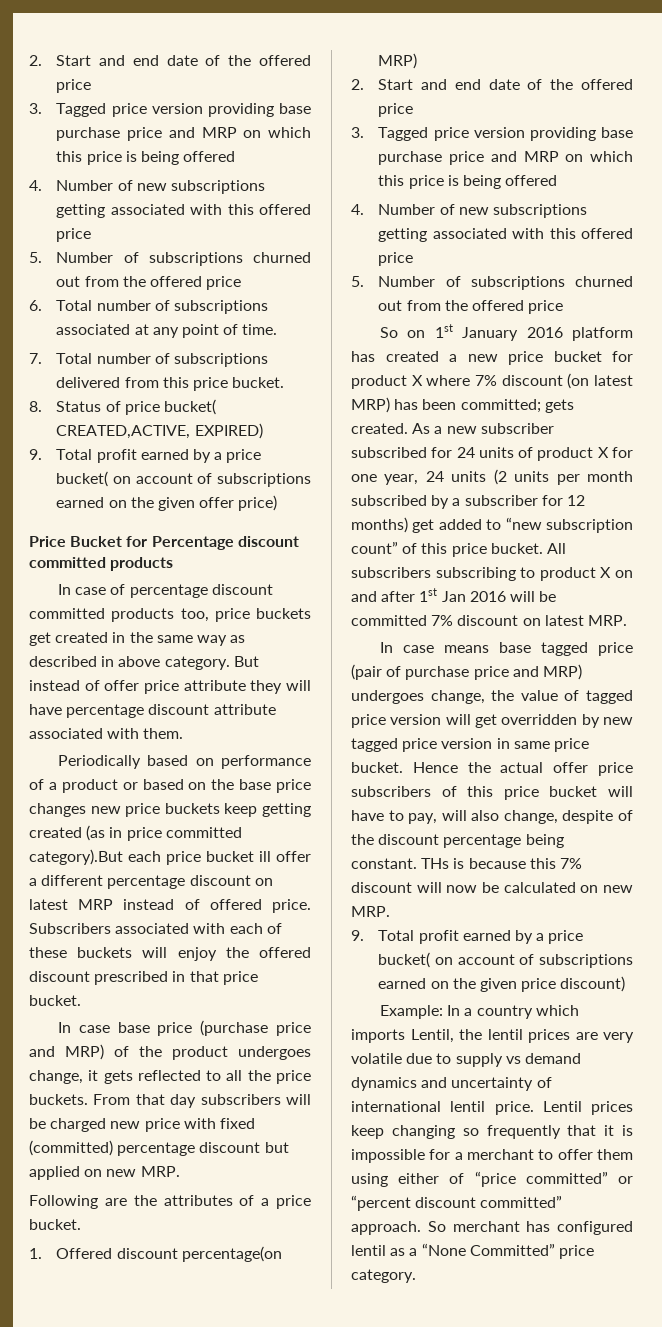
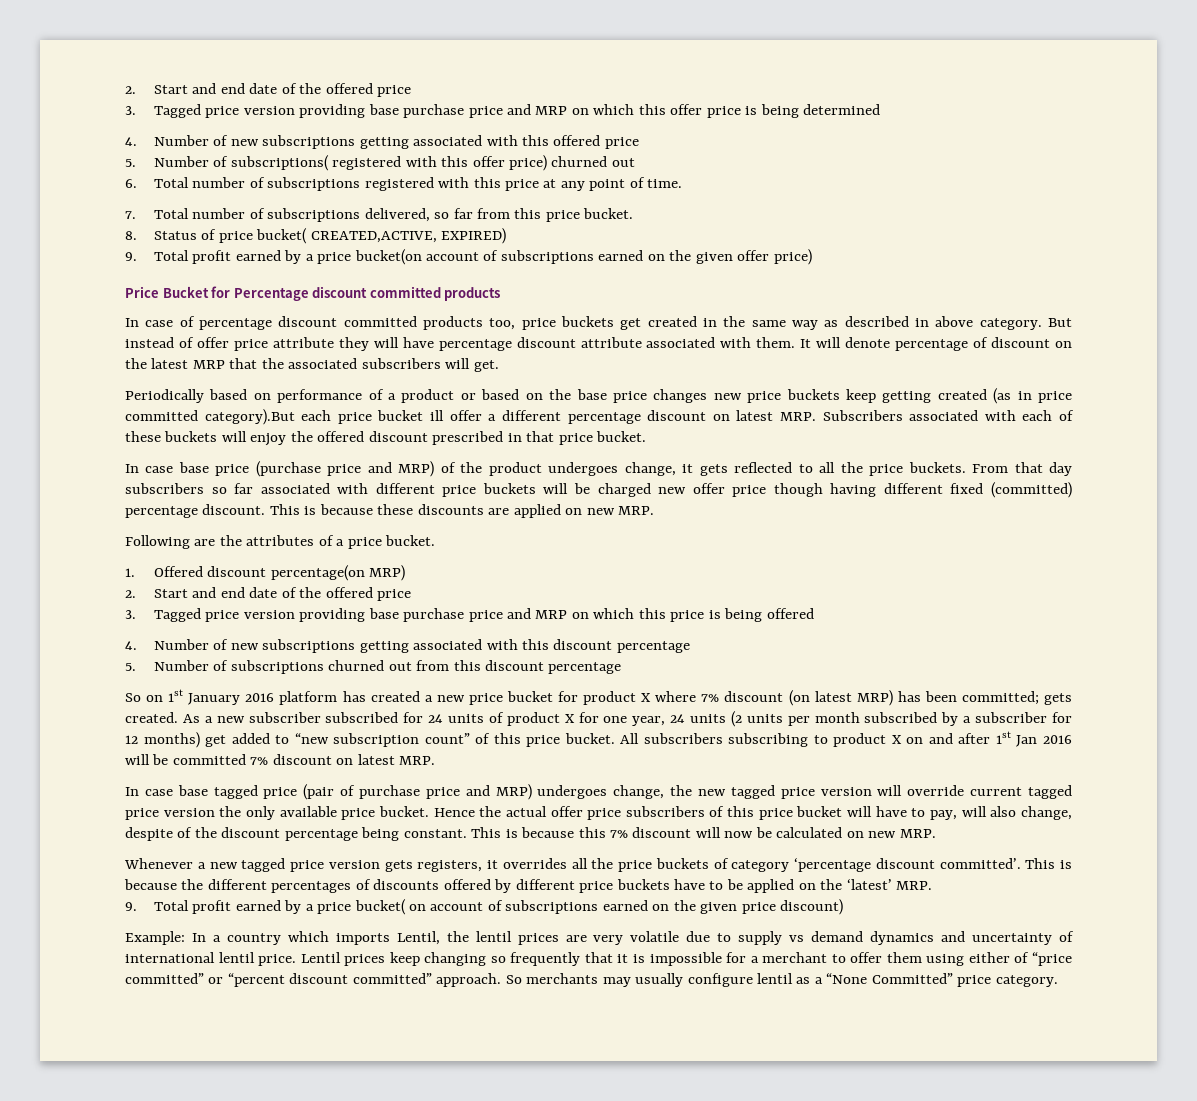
[86,151,236,165] price is being offered -> [670,104,881,118] offer price is being determined
[148,252,311,266] [56,276,242,290] subscriptions churned out from the offered price -> [230,155,635,171] subscriptions( registered with this offer price) churned out
[56,324,131,335] associated -> [364,177,539,191] registered with this price
[56,377,121,388] delivered -> [364,208,473,222] delivered, so far
[56,471,132,487] bucket( on -> [354,249,422,265] bucket(on
(184, 733) none -> [800,337,1073,351] [125,358,499,372] It will denote percentage of discount on the latest MRP that the associated subscribers will get.
[78,899,311,913] MRP instead of offered price. -> [779,412,816,421] MRP.
[286,1094,311,1105] [29,1118,255,1132] [29,1140,289,1156] will be charged new price with fixed (committed) percentage discount but -> [211,482,1072,498] [125,504,510,518] so far associated with different price buckets will be charged new offer price though having different fixed (committed) percentage discount. This is because these discounts are
[581,228,633,239] [378,252,414,266] [351,276,633,290] [378,300,564,314] offered price // 5. Number of subscriptions churned out from the offered price -> [553,639,690,653] [125,660,622,674] discount percentage // 5. Number of subscriptions churned out from this discount percentage
[444,645,490,653] means -> (173, 792) none
[520,690,580,701] value of -> [698,789,726,796] new
[475,714,633,728] [351,738,550,752] get overridden by new tagged price version in same -> [907,785,1073,799] [125,806,337,820] override current tagged price version the only available
[421,858,450,869] THs -> [471,827,502,838] This
(390, 911) none -> [124,858,1072,872] [124,879,933,893] // Whenever a new tagged price version gets registers, it overrides all the price buckets of category ‘percentage discount committed’. This is because the different percentages of discounts offered by different price buckets have to be applied on the ‘latest’ MRP.
[452,1221,633,1235] merchant has configured -> [526,973,753,987] merchants may usually configure

